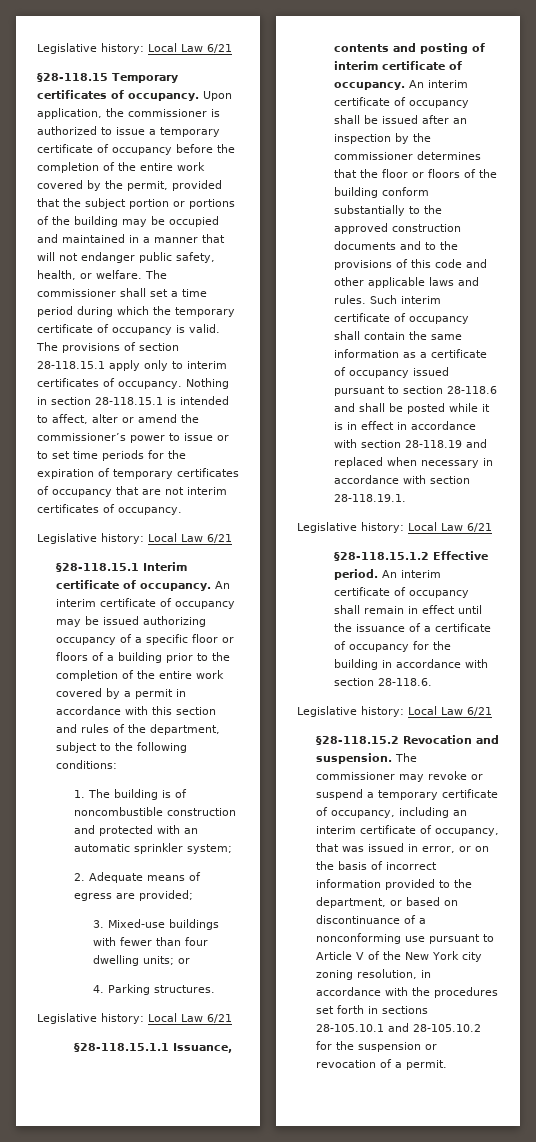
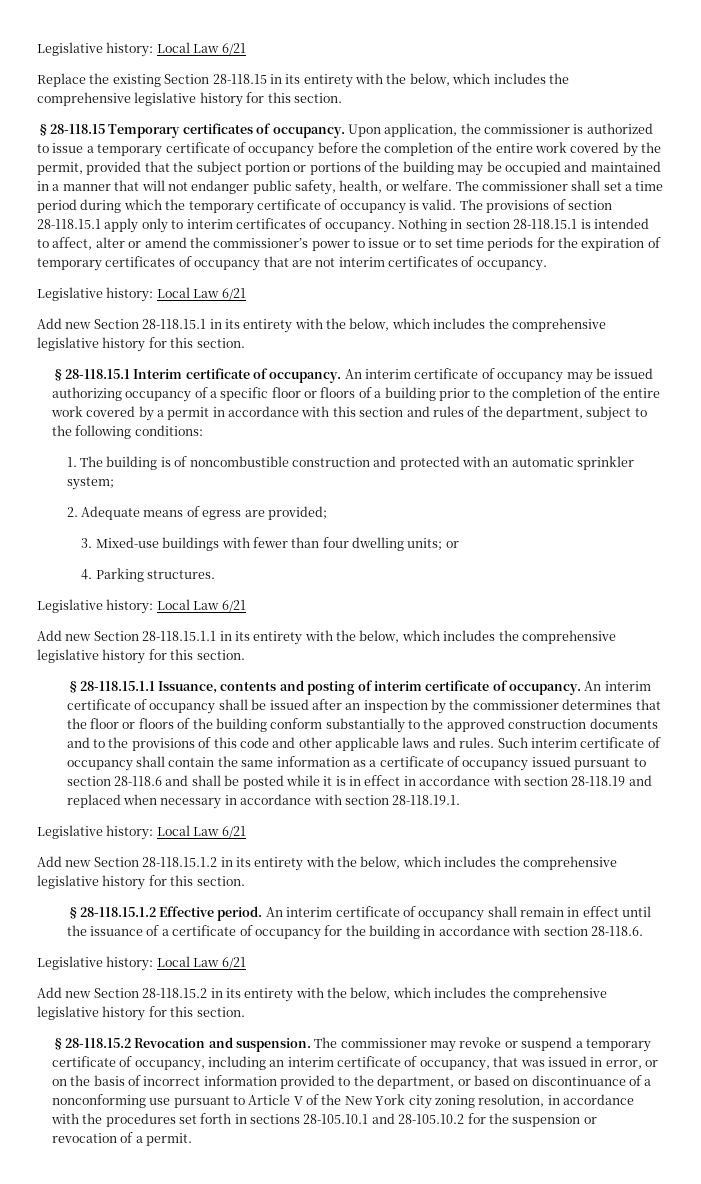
[37,43,232,54] Legislative history: Local Law 6/21 -> [37,42,246,57] [37,73,569,88] [37,92,342,107] Legislative history: Local Law 6/21 // Replace the existing Section 28-118.15 in its entirety with the below, which includes the comprehensive legislative history for this section.
(232, 538) none -> [37,318,606,333] [37,337,245,352] // Add new Section 28-118.15.1 in its entirety with the below, which includes the comprehensive legislative history for this section.
(232, 1018) none -> [37,630,616,645] [37,649,245,664] // Add new Section 28-118.15.1.1 in its entirety with the below, which includes the comprehensive legislative history for this section.
(492, 527) none -> [37,856,617,871] [37,875,245,890] // Add new Section 28-118.15.1.2 in its entirety with the below, which includes the comprehensive legislative history for this section.
(492, 711) none -> [37,987,607,1002] [37,1006,245,1021] // Add new Section 28-118.15.2 in its entirety with the below, which includes the comprehensive legislative history for this section.

